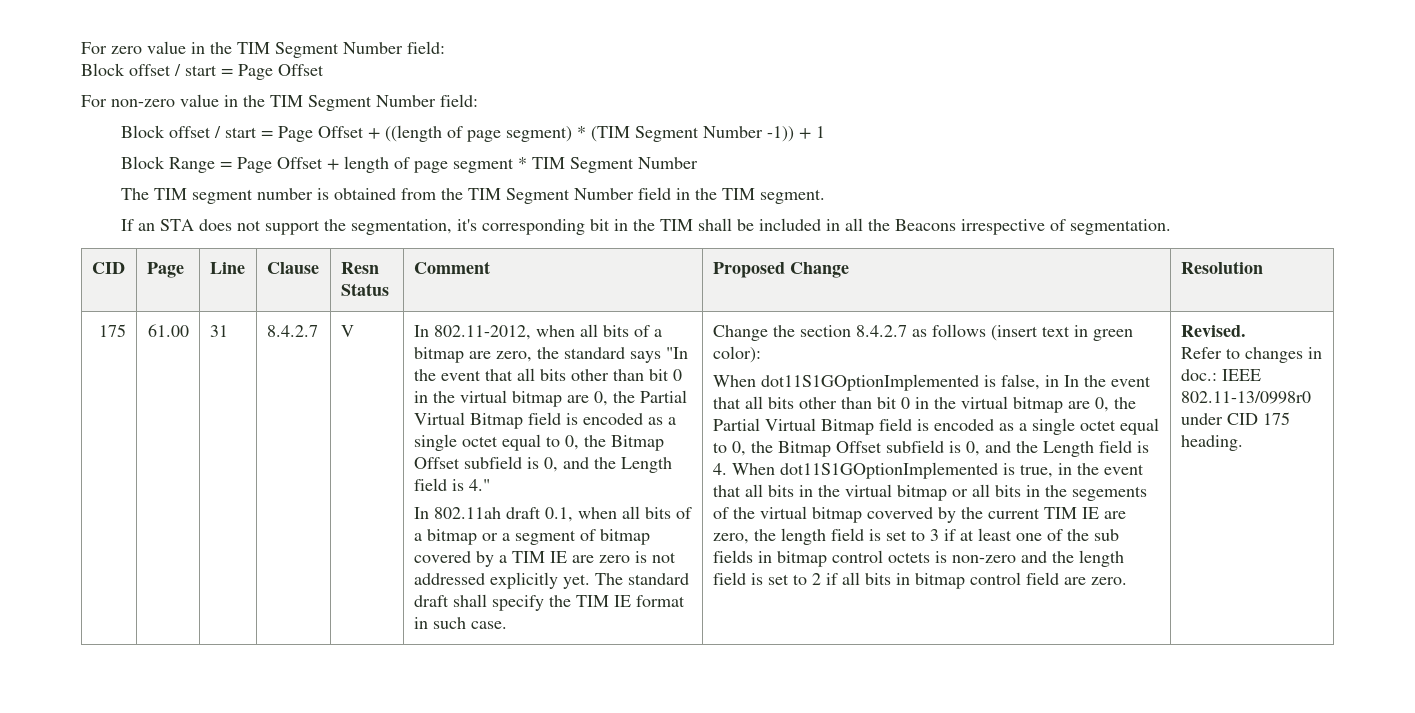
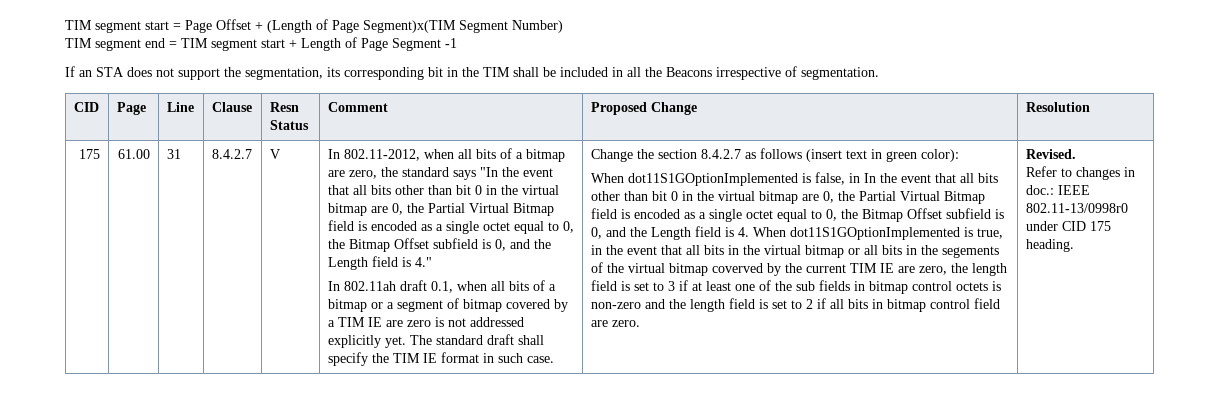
[81,41,445,58] [81,63,324,80] [81,94,478,111] [121,125,222,138] For zero value in the TIM Segment Number field: // Block offset / start = Page Offset // For non-zero value in the TIM Segment Number field: // Block offset / -> [65,20,141,33] TIM segment
[385,125,826,142] [121,156,699,173] [121,187,826,204] ((length of page segment) * (TIM Segment Number -1)) + 1 // Block Range = Page Offset + length of page segment * TIM Segment Number // The TIM segment number is obtained from the TIM Segment Number field in the TIM segment. -> [267,19,563,33] [65,37,457,51] (Length of Page Segment)x(TIM Segment Number) // TIM segment end = TIM segment start + Length of Page Segment -1
[457,219,478,231] it's -> [327,67,340,77] its

